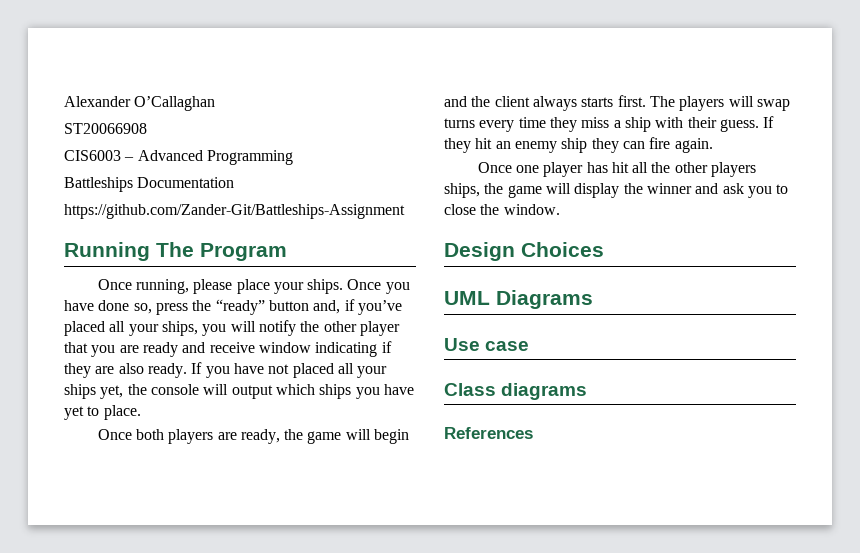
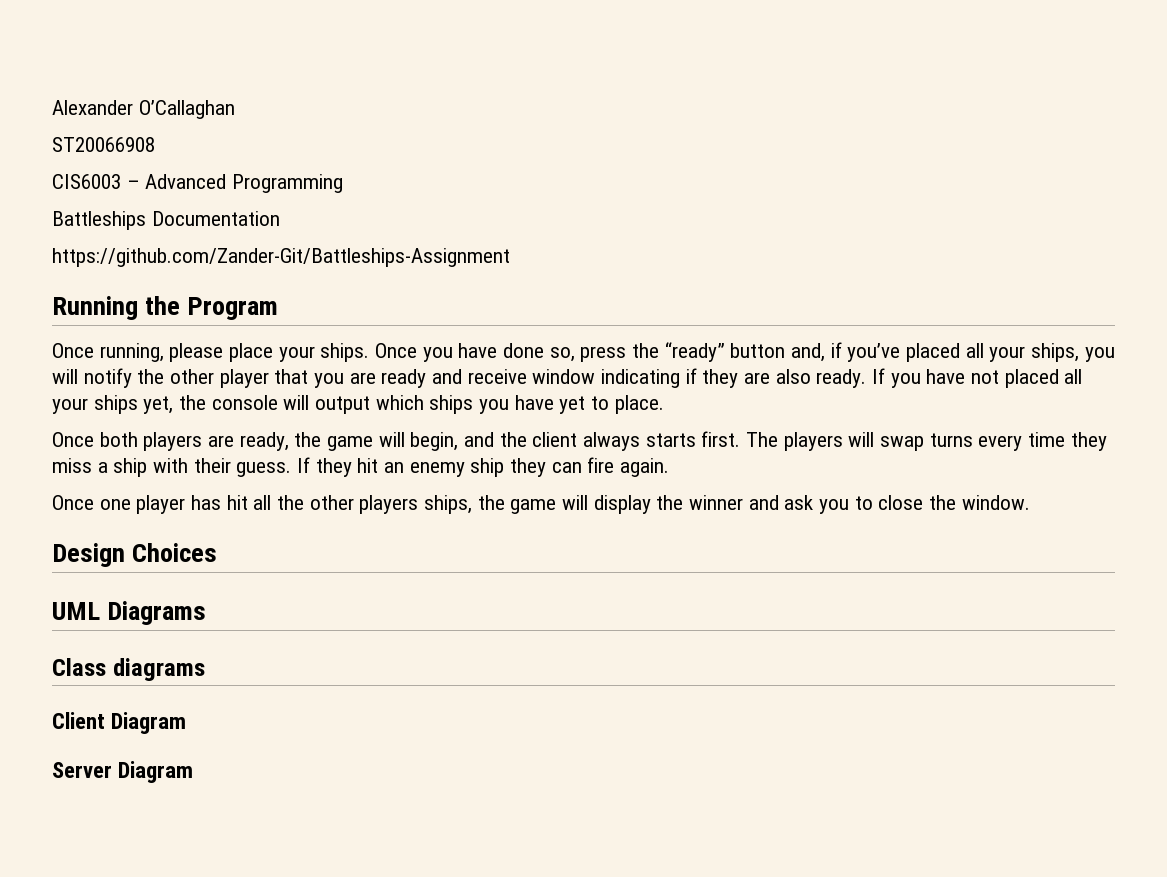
[156,242,194,257] The -> [145,296,181,315] the
[374,429,410,444] begin -> [410,432,459,451] begin,
[444,338,530,351] // Use case -> (207, 613) none
[444,427,533,439] References -> [52,712,187,734] [52,761,194,783] Client Diagram // Server Diagram

